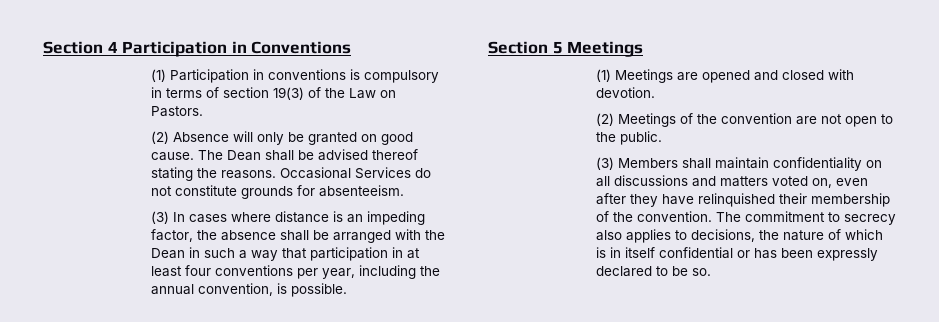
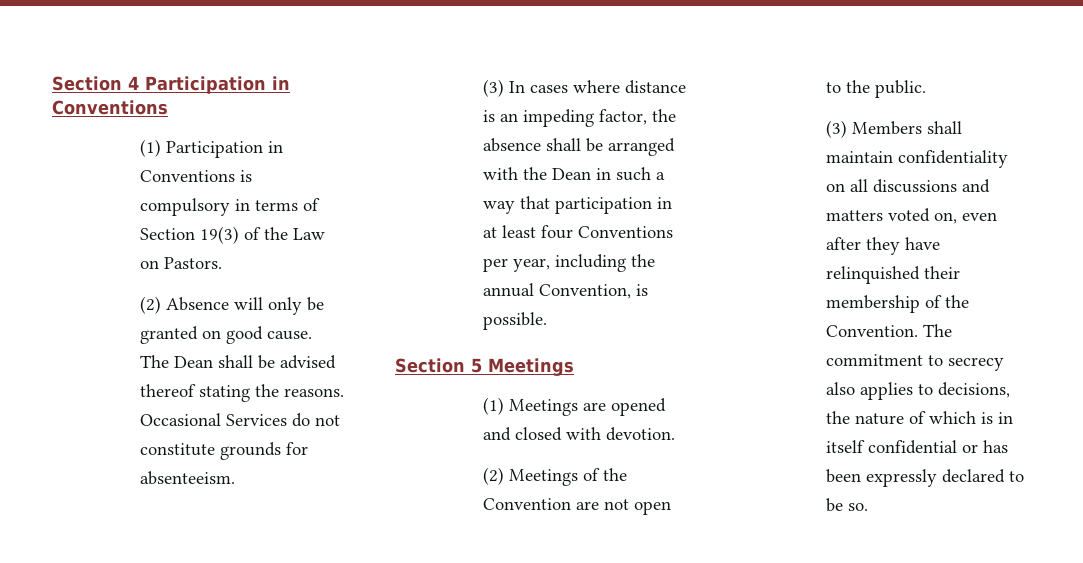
[267,69,346,80] conventions -> [139,170,235,182] Conventions
[222,87,269,98] section -> [139,228,195,240] Section
[214,265,293,276] conventions -> [577,226,673,238] Conventions
[197,283,273,296] convention, -> [538,284,631,299] Convention,
[720,113,792,124] convention -> [482,498,571,510] Convention
[636,211,712,222] convention. -> [825,325,918,337] Convention.

